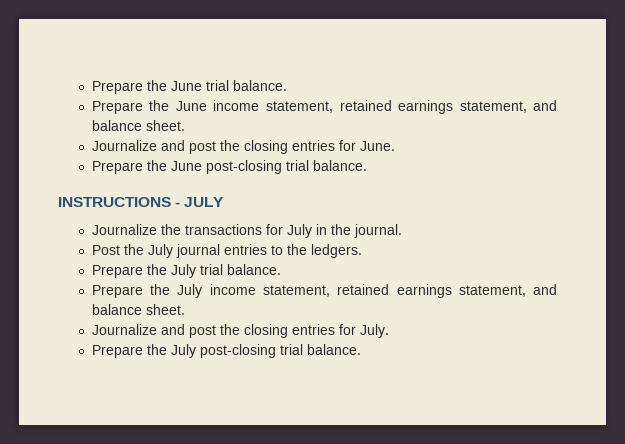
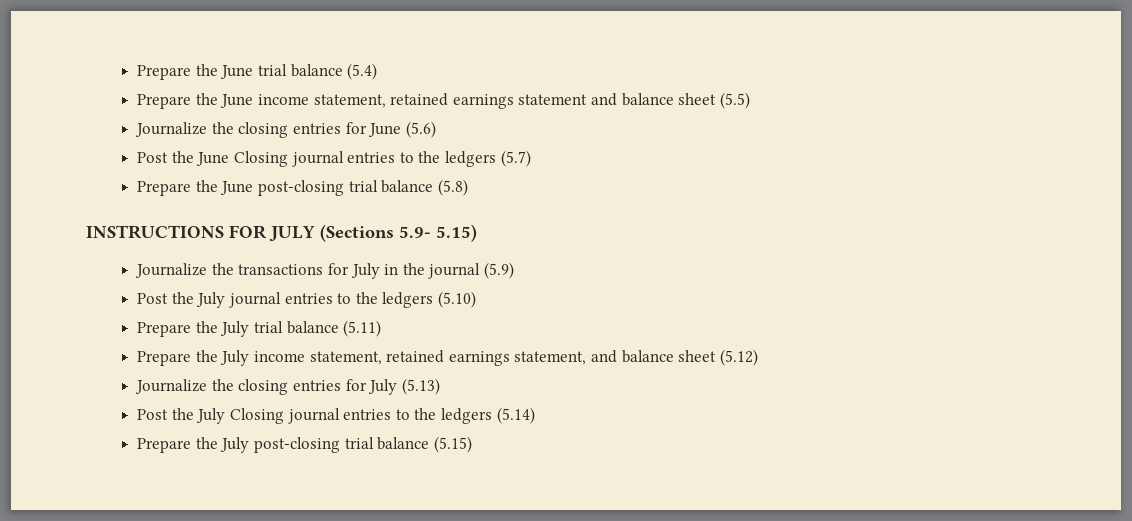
[232,80,287,91] balance. -> [290,63,378,80] balance (5.4)
[459,100,558,113] [91,120,185,131] [91,140,395,154] statement, and balance sheet. // Journalize and post the closing entries for June. -> [518,92,750,109] [135,121,436,138] [137,150,531,167] statement and balance sheet (5.5) // Journalize the closing entries for June (5.6) // Post the June Closing journal entries to the ledgers (5.7)
[312,160,367,171] balance. -> [381,179,468,196] balance (5.8)
[175,202,181,207] - -> [229,225,267,239] FOR
(225, 202) none -> [320,224,477,242] (Sections 5.9- 5.15)
[353,224,402,238] journal. -> [428,262,514,279] journal (5.9)
[310,244,362,258] ledgers. -> [382,291,476,308] ledgers (5.10)
[226,264,281,275] balance. -> [286,320,382,337] balance (5.11)
[145,304,185,315] [91,324,389,338] sheet. // Journalize and post the closing entries for July. -> [678,349,758,366] [135,378,440,395] [137,407,535,424] sheet (5.12) // Journalize the closing entries for July (5.13) // Post the July Closing journal entries to the ledgers (5.14)
[306,344,361,355] balance. -> [377,436,472,453] balance (5.15)

